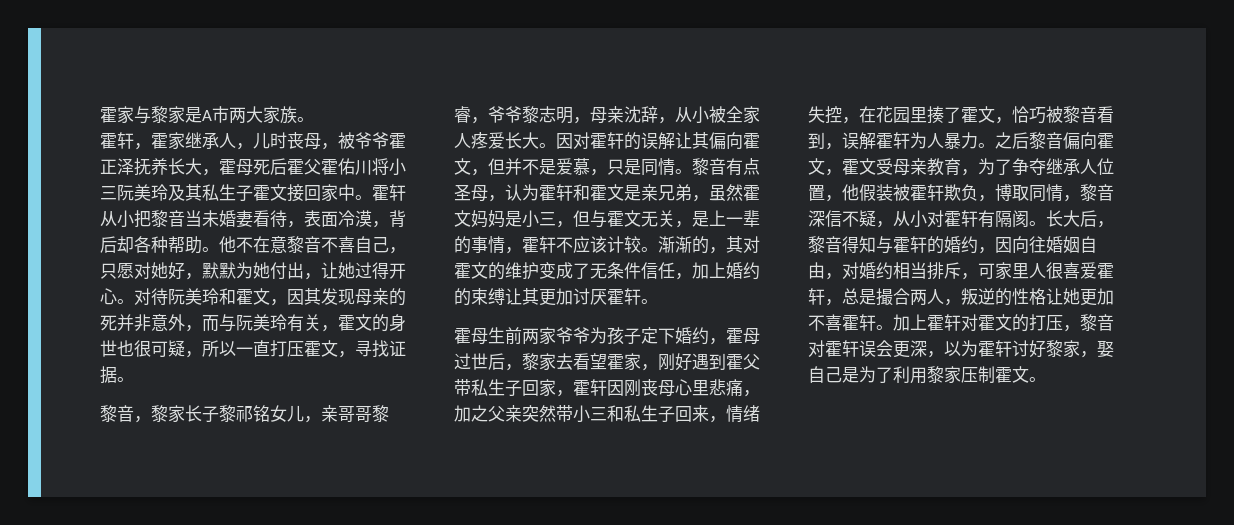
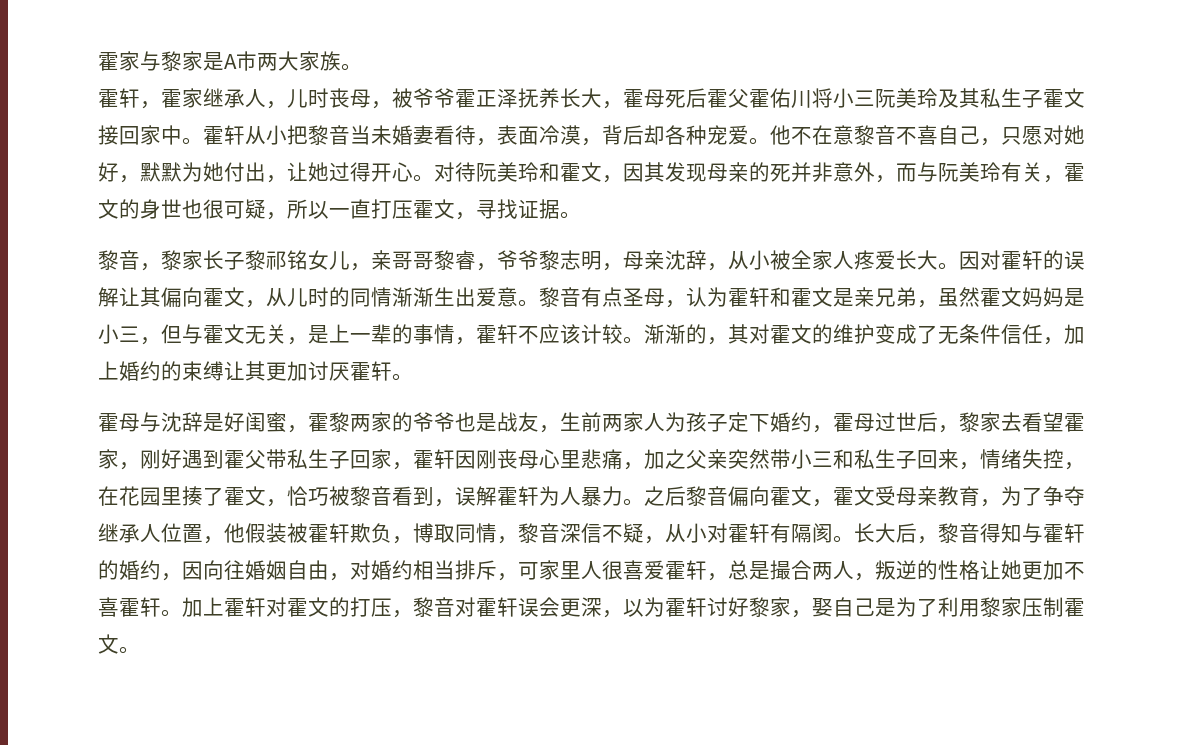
[168,236,202,254] 帮助 -> [707,125,749,145] 宠爱
[488,158,675,176] 但并不是爱慕，只是同情 -> [266,287,518,307] 从儿时的同情渐渐生出爱意
(488, 336) none -> [140,412,560,433] 与沈辞是好闺蜜，霍黎两家的爷爷也是战友，
[556,327,590,344] 爷爷 -> [644,413,665,432] 人

